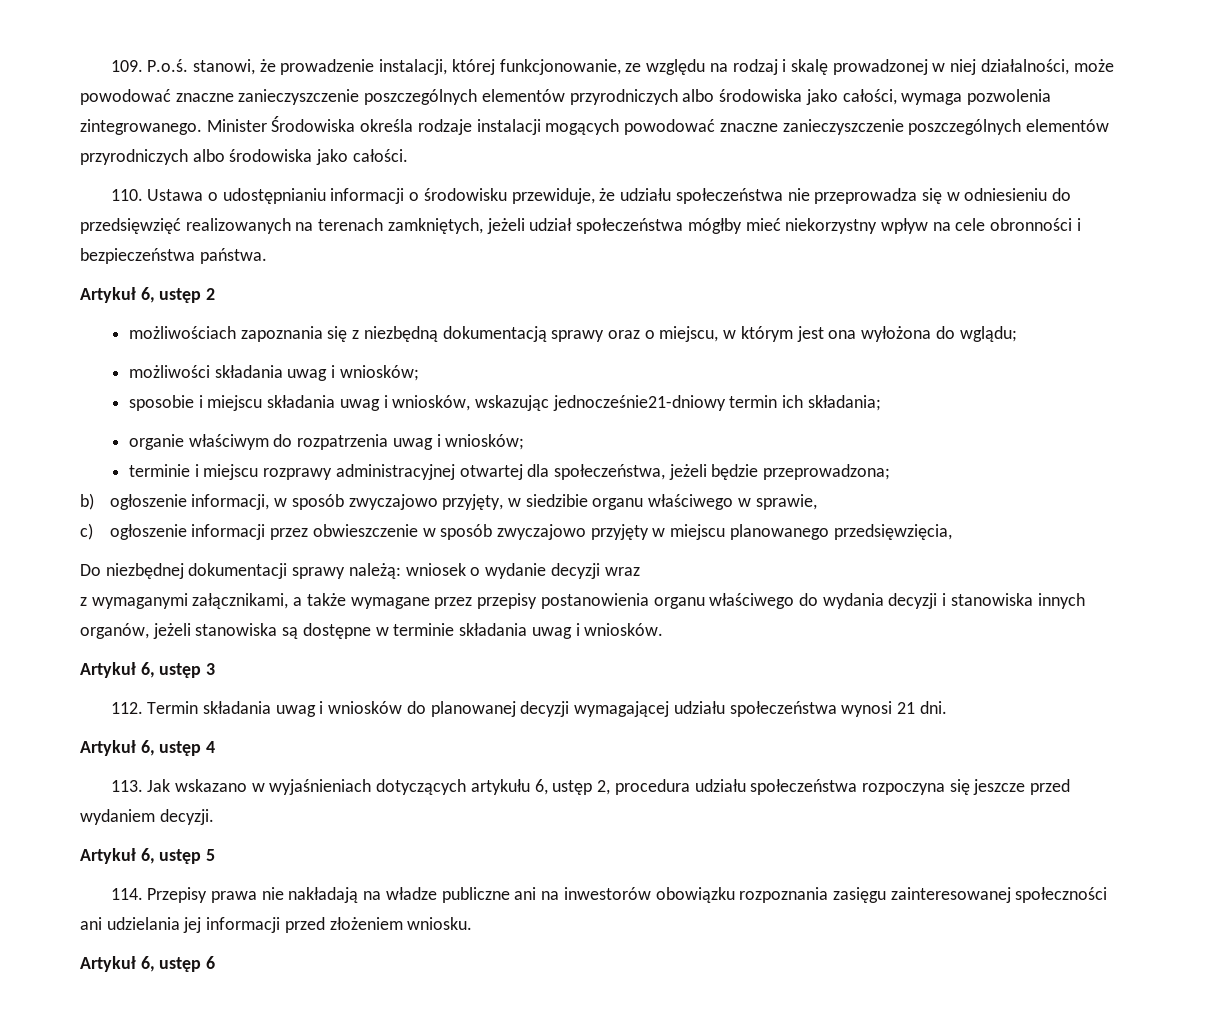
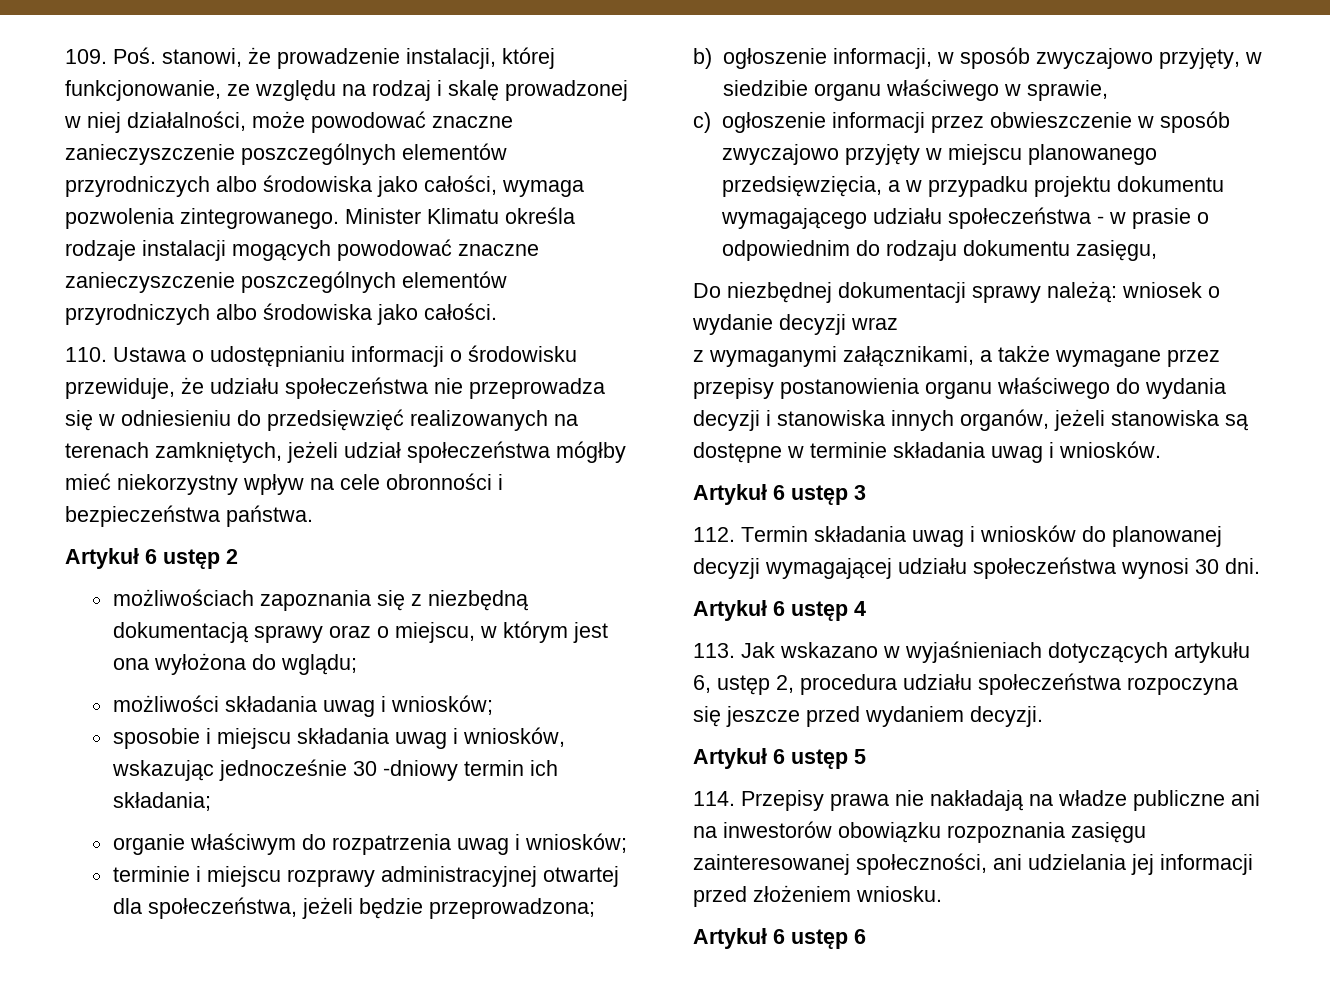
[147,59,189,72] P.o.ś. -> [113,47,156,64] Poś.
[271,116,356,132] Środowiska -> [427,208,499,224] Klimatu
[140,287,155,303] 6, -> [145,549,157,564] 6
[552,395,726,411] jednocześnie21-dniowy -> [218,759,458,781] jednocześnie 30 -dniowy
(952, 532) none -> [887,176,1224,197] [720,207,1209,229] [721,240,1157,261] a w przypadku projektu dokumentu wymagającego udziału społeczeństwa - w prasie o odpowiednim do rodzaju dokumentu zasięgu,
[140,662,155,678] 6, -> [773,485,785,500] 6
[896,702,915,714] 21 -> [1195,559,1219,574] 30
[140,740,155,756] 6, -> [773,601,785,616] 6
[140,848,155,864] 6, -> [773,749,785,764] 6
[1015,887,1108,903] społeczności -> [856,853,987,875] społeczności,
[140,956,155,972] 6, -> [773,929,785,944] 6

